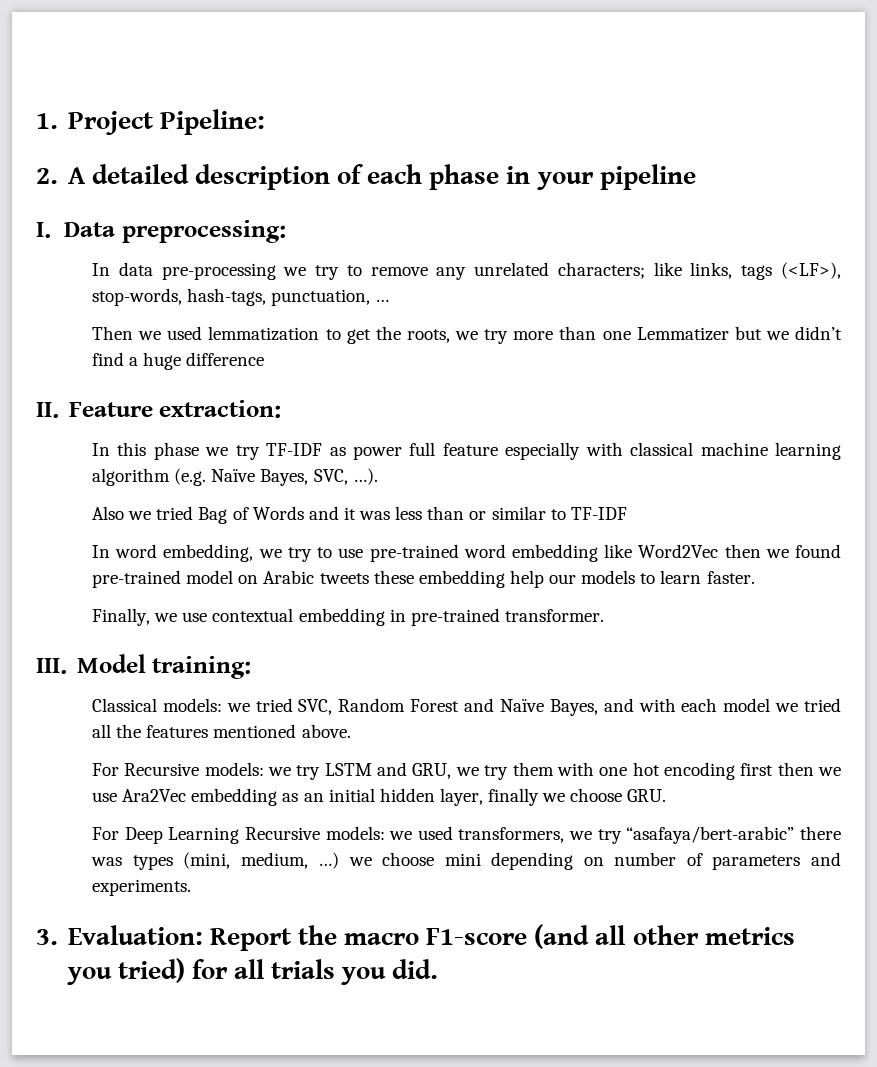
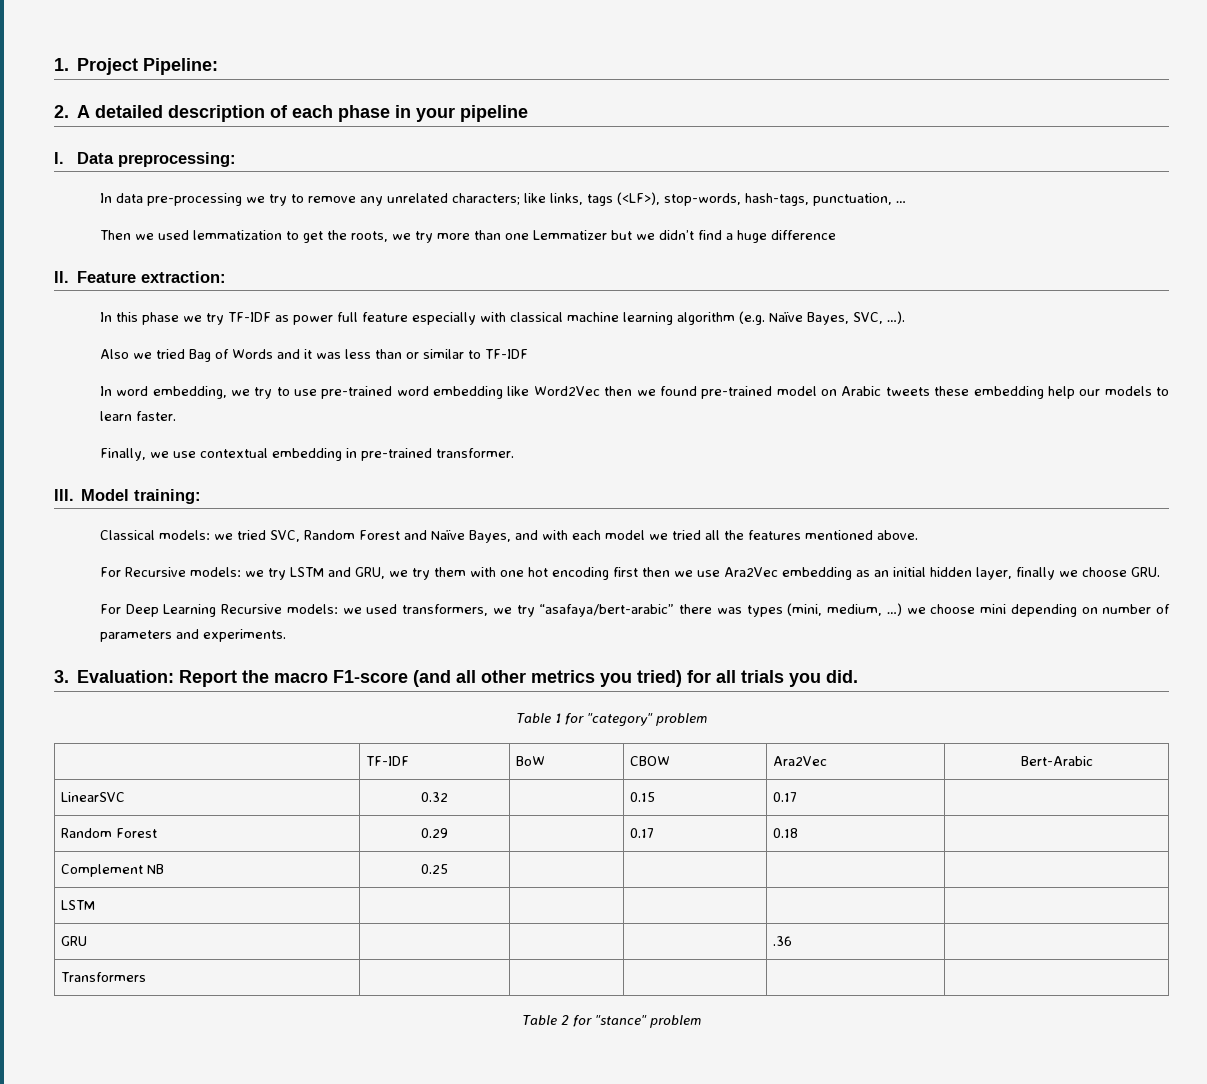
(439, 969) none -> [516,713,707,727] [366,756,410,766] [516,756,546,766] [630,756,671,766] [773,756,828,766] [1020,756,1093,766] [61,792,126,802] [421,792,448,802] [630,792,656,802] [773,792,798,802] [61,828,158,838] [421,828,448,838] [630,828,655,838] [773,828,799,838] [61,864,165,877] [421,864,448,874] [61,900,96,910] [61,936,88,946] [773,936,793,946] [61,972,147,982] [522,1015,701,1028] // Table 1 for "category" problem // | TF-IDF | BoW | CBOW | Ara2Vec | Bert-Arabic // LinearSVC | 0.32 | | 0.15 | 0.17 | // Random Forest | 0.29 | | 0.17 | 0.18 | // Complement NB | 0.25 | | | | // LSTM | | | | | // GRU | | | | .36 | // Transformers | | | | | // Table 2 for "stance" problem

